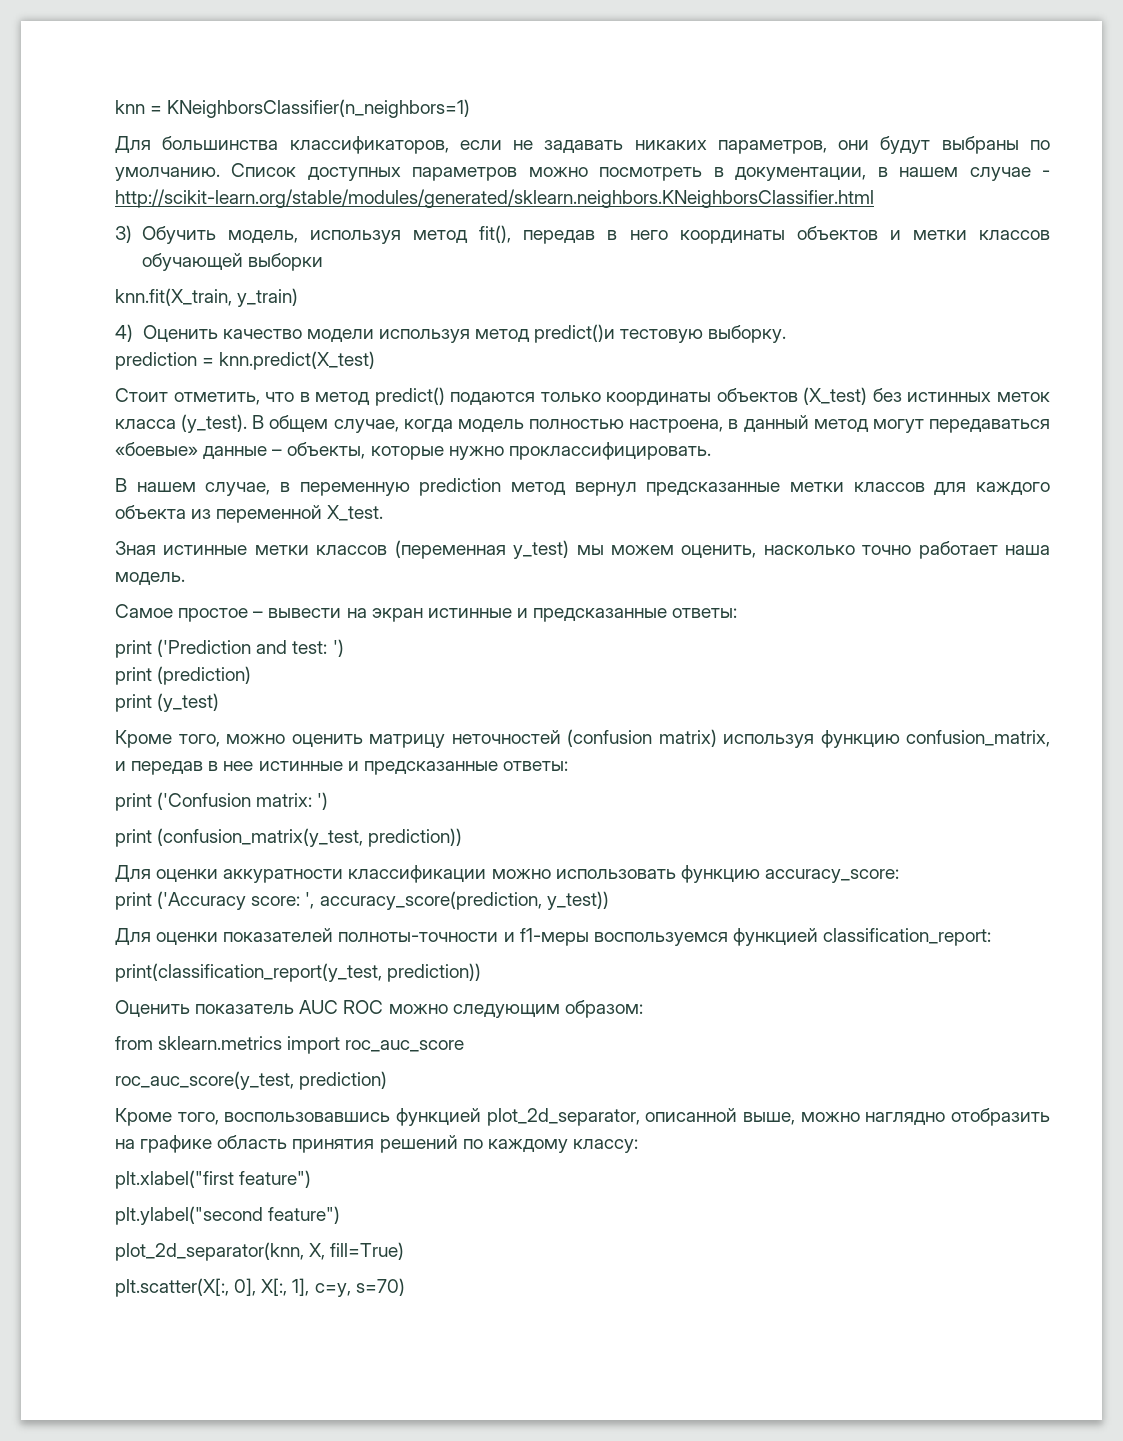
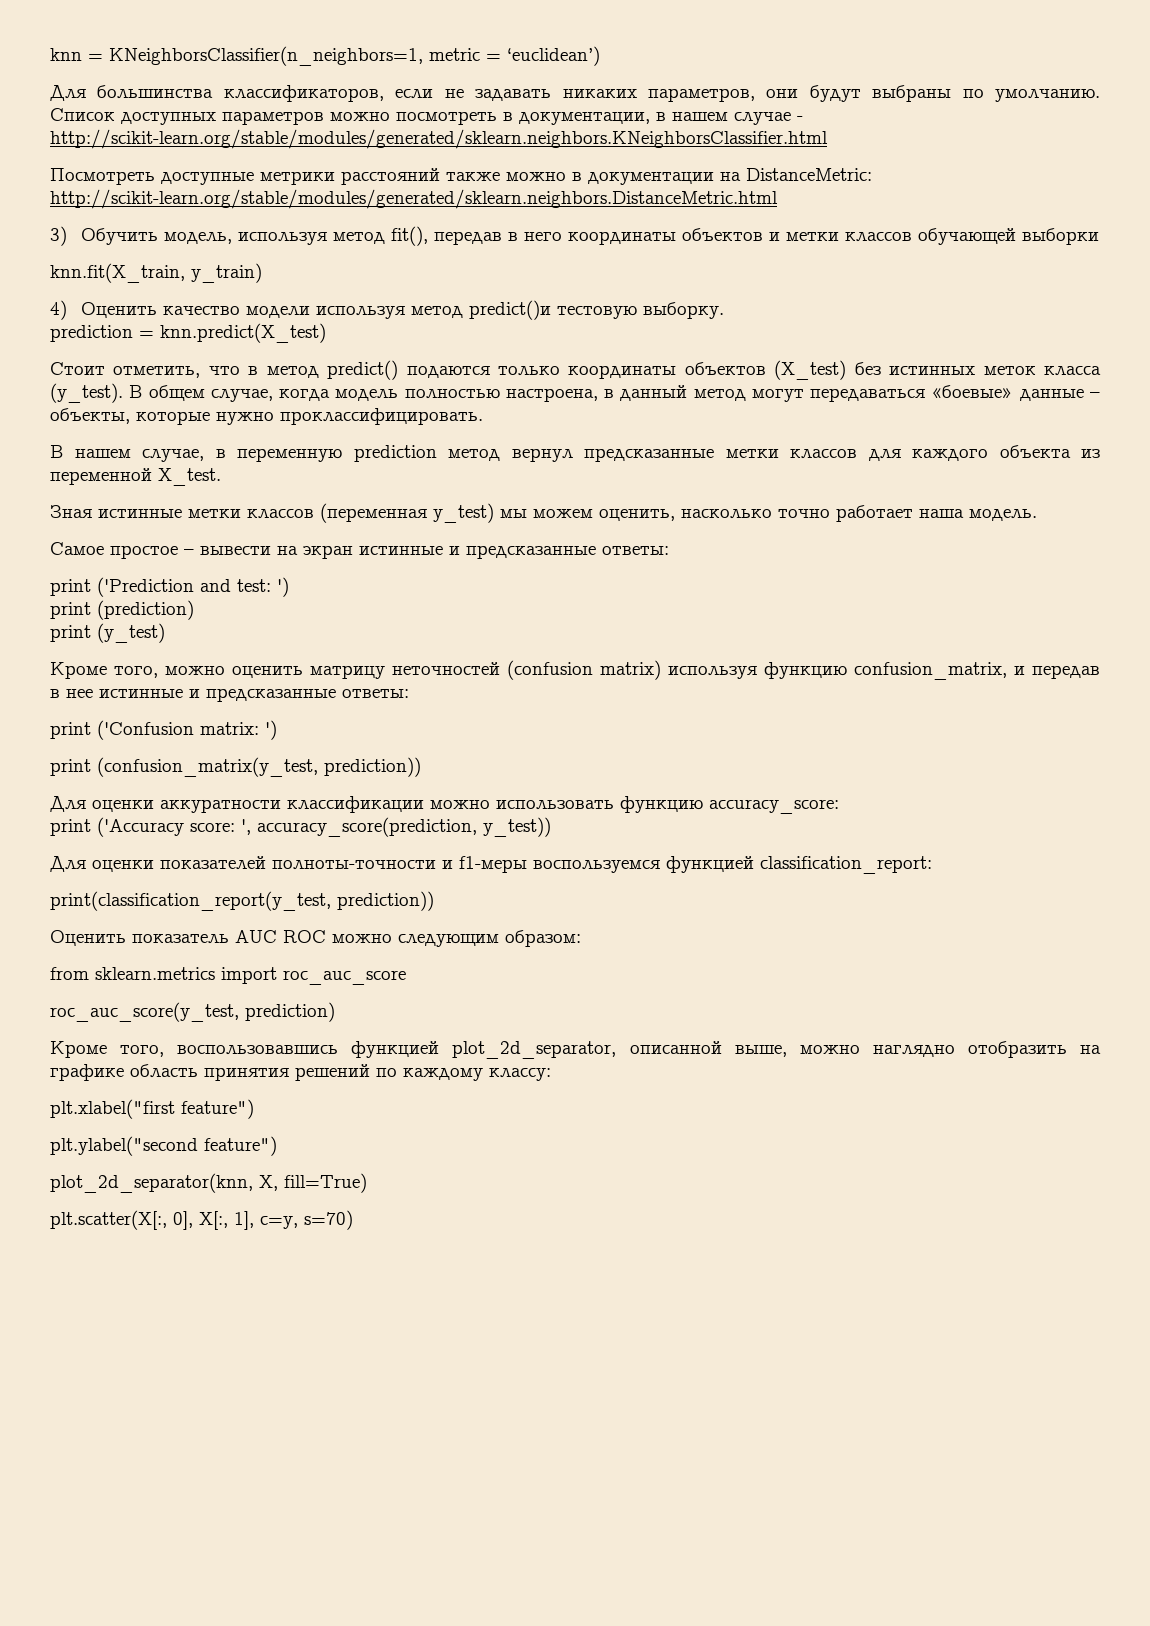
[167,99,471,118] KNeighborsClassifier(n_neighbors=1) -> [109,46,600,66] KNeighborsClassifier(n_neighbors=1, metric = ‘euclidean’)
(874, 198) none -> [50,168,872,185] [50,189,778,209] // Посмотреть доступные метрики расстояний также можно в документации на DistanceMetric: http://scikit-learn.org/stable/modules/generated/sklearn.neighbors.DistanceMetric.html

